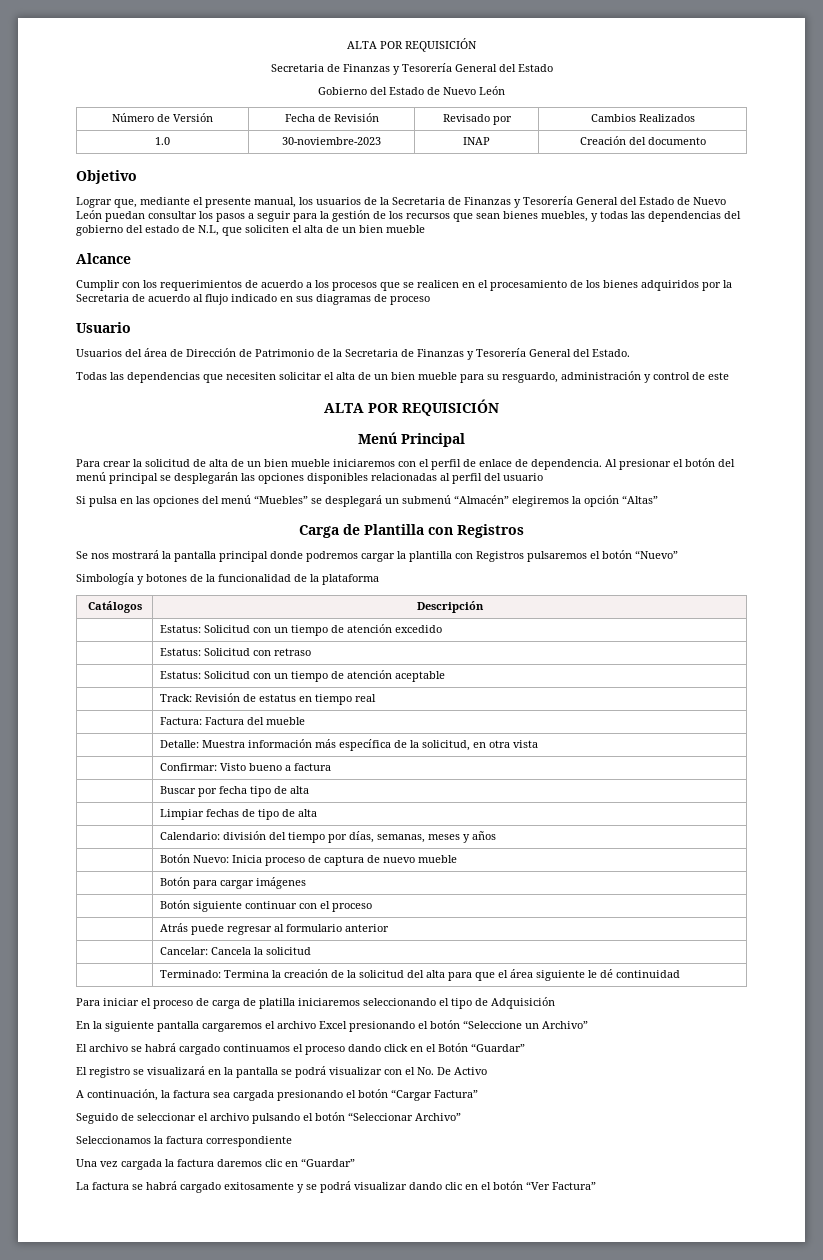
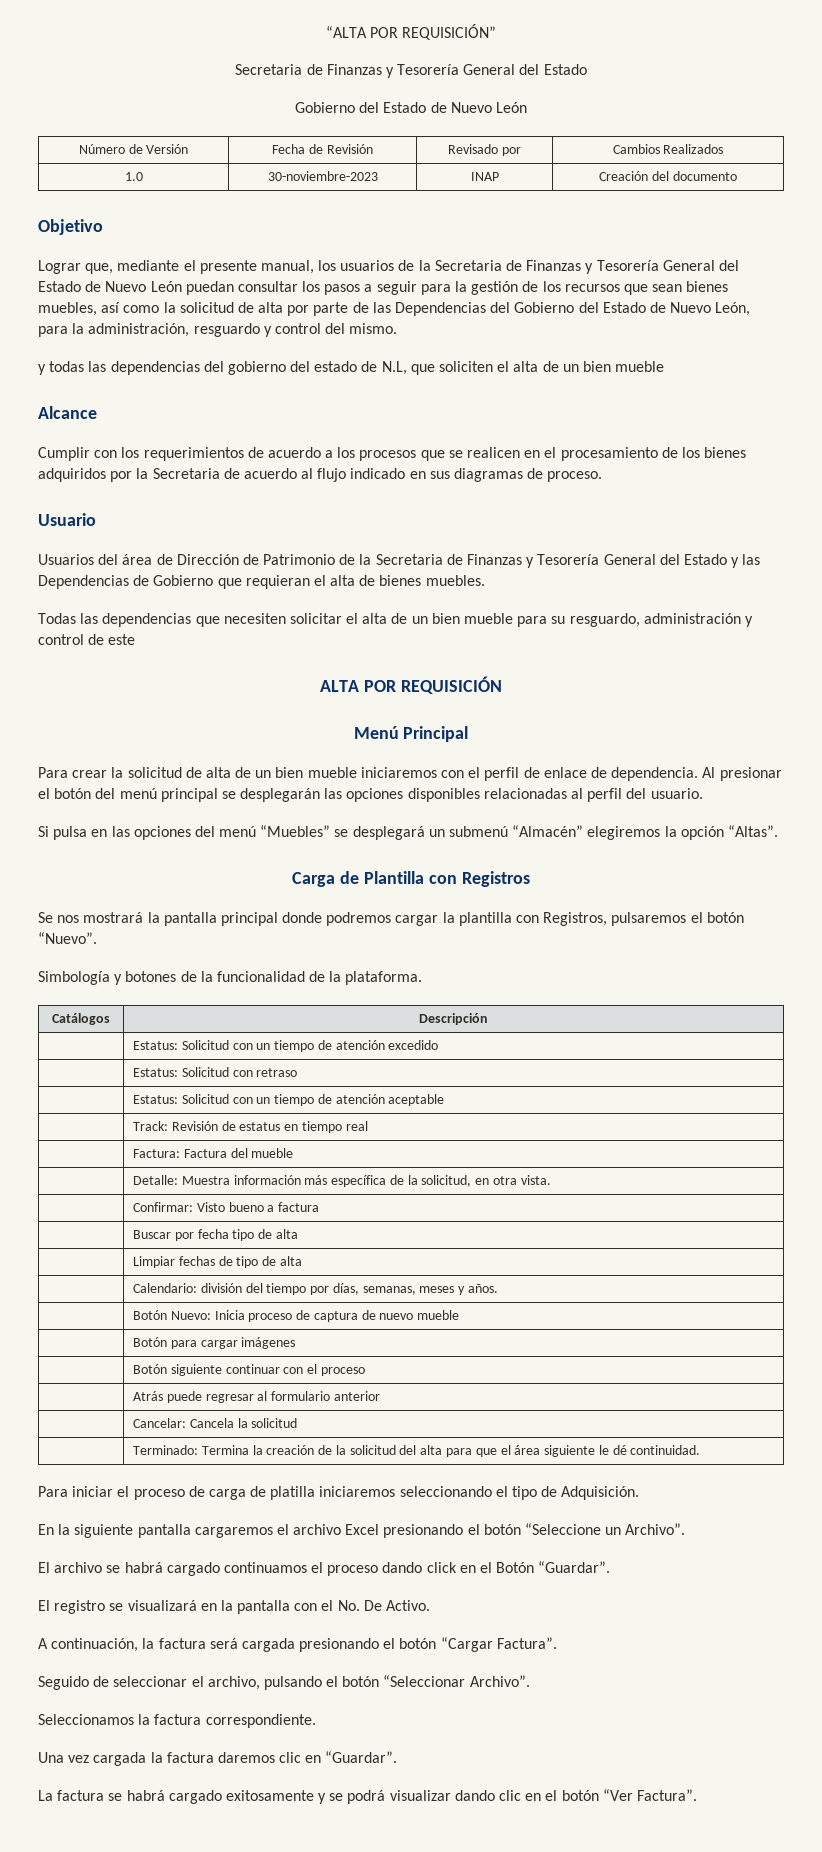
[347,38,477,52] ALTA POR REQUISICIÓN -> [325,24,497,40] “ALTA POR REQUISICIÓN”
(588, 216) none -> [101,302,751,316] [38,323,398,337] así como la solicitud de alta por parte de las Dependencias del Gobierno del Estado de Nuevo León, para la administración, resguardo y control del mismo. //
[390,296,430,305] proceso -> [547,471,603,482] proceso.
[592,349,630,357] Estado. -> [683,554,761,568] [38,575,485,589] Estado y las Dependencias de Gobierno que requieran el alta de bienes muebles.
[503,473,543,481] usuario -> [650,788,703,799] usuario.
[622,495,658,504] “Altas” -> [727,825,778,837] “Altas”.
[476,551,524,562] Registros -> [543,912,608,926] Registros,
[635,550,678,559] “Nuevo” -> [38,932,97,944] “Nuevo”.
[322,574,379,585] plataforma -> [345,971,423,985] plataforma.
[513,740,539,748] vista -> [520,1175,551,1185] vista.
[472,831,497,840] años -> [467,1284,498,1293] años.
[616,970,681,978] continuidad -> [630,1445,701,1455] continuidad.
[491,997,555,1009] Adquisición -> [561,1486,640,1500] Adquisición.
[542,1021,588,1029] Archivo” -> [625,1523,686,1535] Archivo”.
[471,1043,525,1052] “Guardar” -> [538,1561,611,1573] “Guardar”.
[281,1066,382,1078] se podrá visualizar -> (291, 1607) none
[454,1067,487,1075] Activo -> [386,1600,431,1611] Activo.
[213,1092,230,1098] sea -> [209,1638,238,1649] será
[434,1090,478,1098] Factura” -> [496,1637,557,1649] Factura”.
[210,1113,249,1121] archivo -> [207,1676,260,1690] archivo,
[415,1113,461,1121] Archivo” -> [469,1675,530,1687] Archivo”.
[206,1136,292,1147] correspondiente -> [205,1714,316,1728] correspondiente.
[301,1158,355,1167] “Guardar” -> [325,1751,398,1763] “Guardar”.
[552,1182,596,1190] Factura” -> [636,1789,697,1801] Factura”.

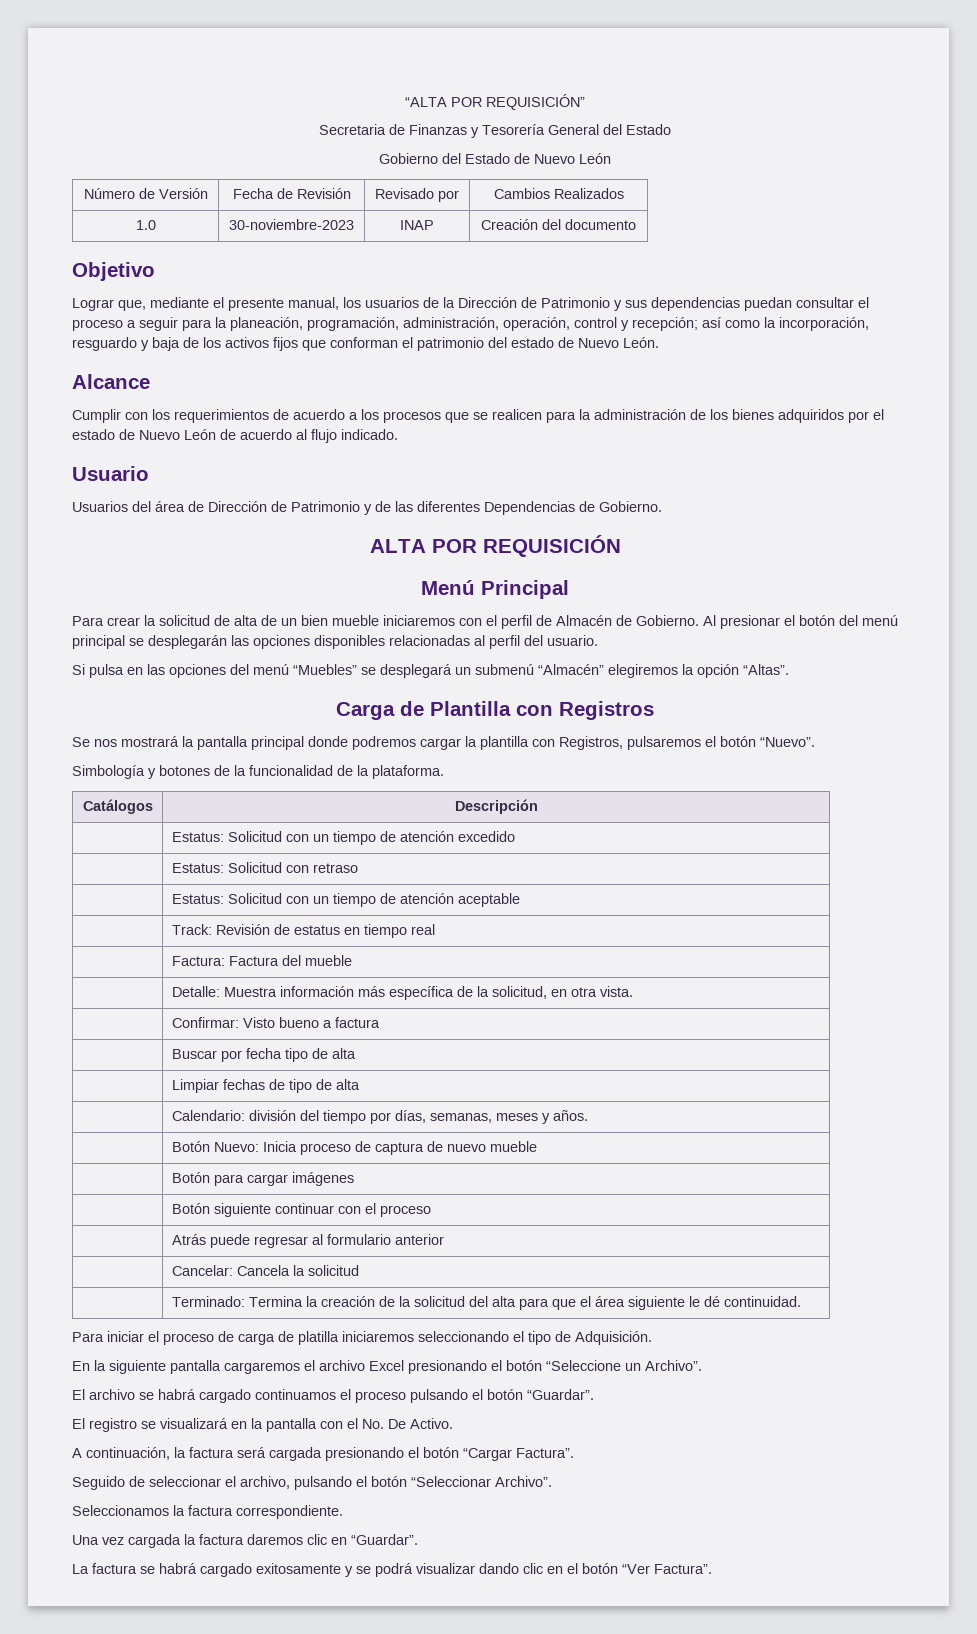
[434,260,739,274] [38,281,729,295] [38,302,751,316] [38,323,398,337] [38,361,665,375] Secretaria de Finanzas y Tesorería General del Estado de Nuevo León puedan consultar los pasos a seguir para la gestión de los recursos que sean bienes muebles, así como la solicitud de alta por parte de las Dependencias del Gobierno del Estado de Nuevo León, para la administración, resguardo y control del mismo. // y todas las dependencias del gobierno del estado de N.L, que soliciten el alta de un bien mueble -> [458,297,869,311] [72,317,869,331] [72,337,659,351] Dirección de Patrimonio y sus dependencias puedan consultar el proceso a seguir para la planeación, programación, administración, operación, control y recepción; así como la incorporación, resguardo y baja de los activos fijos que conforman el patrimonio del estado de Nuevo León.
[524,447,658,461] en el procesamiento -> [546,409,686,423] para la administración
[136,468,603,482] la Secretaria de acuerdo al flujo indicado en sus diagramas de proceso. -> [873,409,884,420] [72,429,398,443] el estado de Nuevo León de acuerdo al flujo indicado.
[339,554,761,568] [38,575,485,589] [38,613,753,627] [38,634,136,645] de la Secretaria de Finanzas y Tesorería General del Estado y las Dependencias de Gobierno que requieran el alta de bienes muebles. // Todas las dependencias que necesiten solicitar el alta de un bien mueble para su resguardo, administración y control de este -> [364,501,662,515] y de las diferentes Dependencias de Gobierno.
[543,767,699,781] enlace de dependencia. -> [556,615,699,626] Almacén de Gobierno.
[382,1562,535,1573] dando click en el Botón -> [410,1389,523,1403] pulsando el botón

